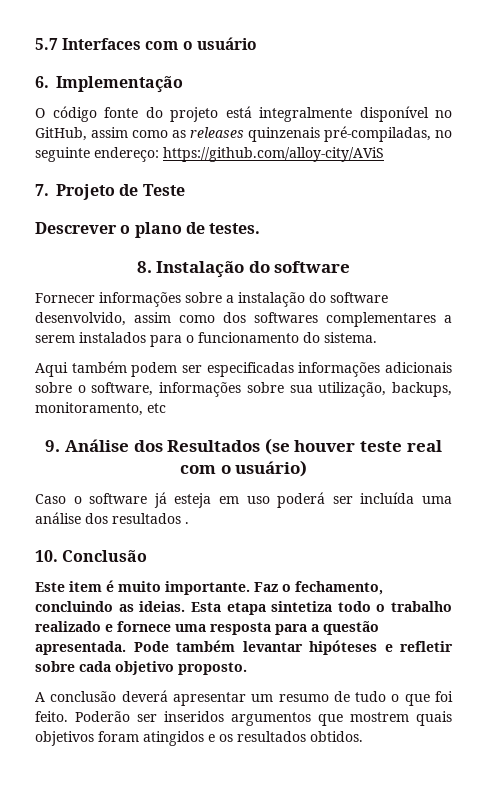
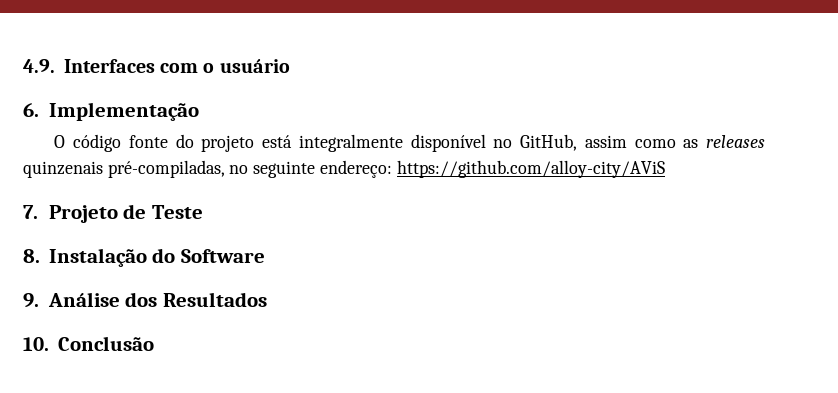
[35,38,58,50] 5.7 -> [23,59,55,73] 4.9.
[35,222,261,238] [136,261,351,278] [35,292,388,307] [35,312,452,327] [35,332,377,347] [35,361,452,377] [35,382,452,397] [35,402,166,416] [45,438,442,455] [179,460,308,477] [35,492,453,508] [35,512,189,524] [35,550,148,562] [35,580,383,595] [35,601,452,615] [35,621,379,635] [35,640,453,655] [35,661,247,675] [35,690,454,706] [35,711,452,726] [35,731,363,746] Descrever o plano de testes. // 8. Instalação do software // Fornecer informações sobre a instalação do software desenvolvido, assim como dos softwares complementares a serem instalados para o funcionamento do sistema. // Aqui também podem ser especificadas informações adicionais sobre o software, informações sobre sua utilização, backups, monitoramento, etc // 9. Análise dos Resultados (se houver teste real com o usuário) // Caso o software já esteja em uso poderá ser incluída uma análise dos resultados . // 10. Conclusão // Este item é muito importante. Faz o fechamento, concluindo as ideias. Esta etapa sintetiza todo o trabalho realizado e fornece uma resposta para a questão apresentada. Pode também levantar hipóteses e refletir sobre cada objetivo proposto. // A conclusão deverá apresentar um resumo de tudo o que foi feito. Poderão ser inseridos argumentos que mostrem quais objetivos foram atingidos e os resultados obtidos. -> [23,248,265,267] [23,292,267,308] [23,336,154,351] 8. Instalação do Software // 9. Análise dos Resultados // 10. Conclusão

